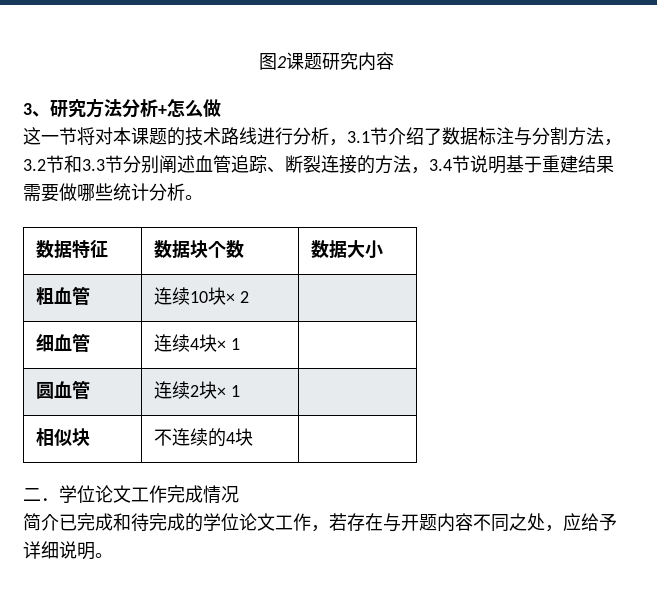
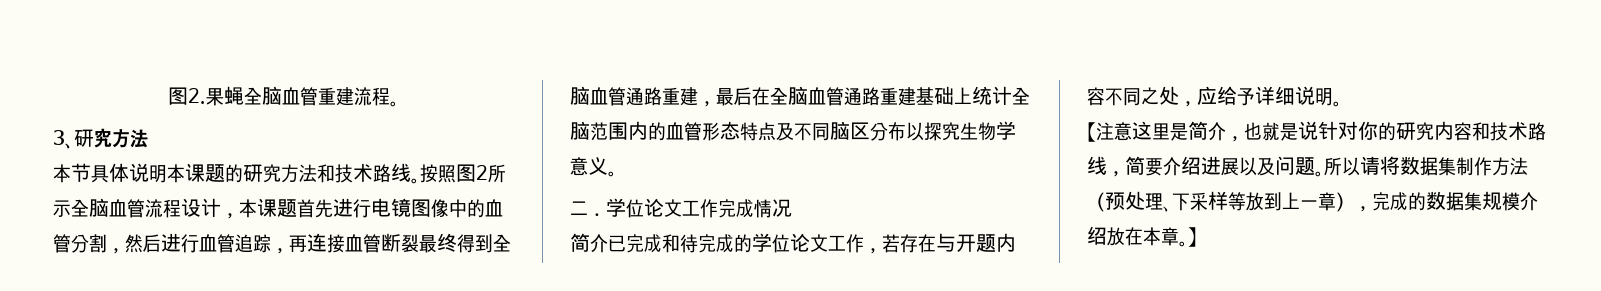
[258,52,394,71] [23,98,221,118] [23,127,622,146] [23,155,614,174] [23,183,203,202] [36,240,109,259] [154,240,245,258] [311,240,384,259] [36,286,91,306] [154,287,249,305] [36,333,91,353] [154,334,240,352] [36,380,91,400] [154,381,240,399] [36,428,91,447] [154,428,254,447] 图2课题研究内容 // 3、研究方法分析+怎么做 // 这一节将对本课题的技术路线进行分析，3.1节介绍了数据标注与分割方法，3.2节和3.3节分别阐述血管追踪、断裂连接的方法，3.4节说明基于重建结果需要做哪些统计分析。 // 数据特征 | 数据块个数 | 数据大小 // 粗血管 | 连续10块× 2 | // 细血管 | 连续4块× 1 | // 圆血管 | 连续2块× 1 | // 相似块 | 不连续的4块 | -> [168,86,399,107] [53,128,148,149] [53,163,506,184] [53,198,503,219] [53,233,511,254] [570,86,1030,107] [570,121,1016,141] [570,157,617,177] 图2.果蝇全脑血管重建流程。 // 3、研究方法 // 本节具体说明本课题的研究方法和技术路线。按照图2所示全脑血管流程设计，本课题首先进行电镜图像中的血管分割，然后进行血管追踪，再连接血管断裂最终得到全脑血管通路重建，最后在全脑血管通路重建基础上统计全脑范围内的血管形态特点及不同脑区分布以探究生物学意义。
(113, 555) none -> [1087,121,1546,142] [1087,156,1528,177] [1087,191,1538,212] [1087,226,1197,247] // 【注意这里是简介，也就是说针对你的研究内容和技术路线，简要介绍进展以及问题。所以请将数据集制作方法（预处理、下采样等放到上一章），完成的数据集规模介绍放在本章。】

